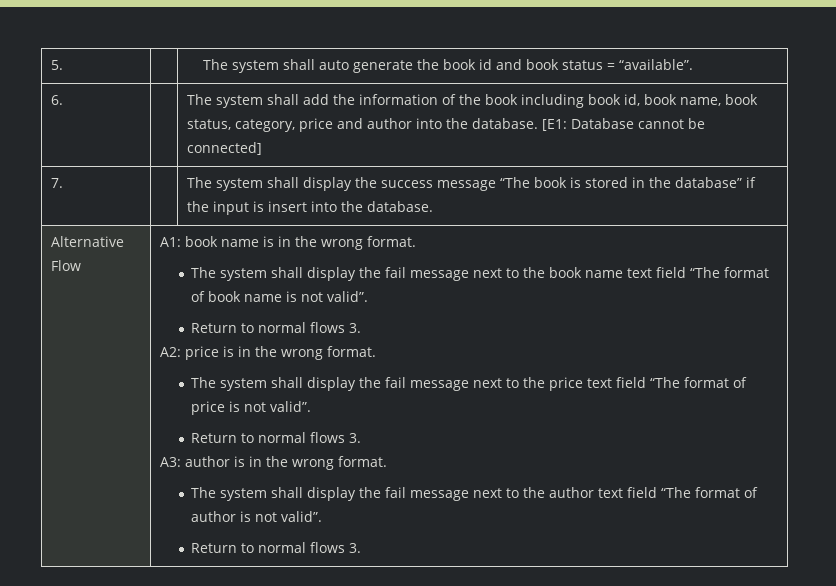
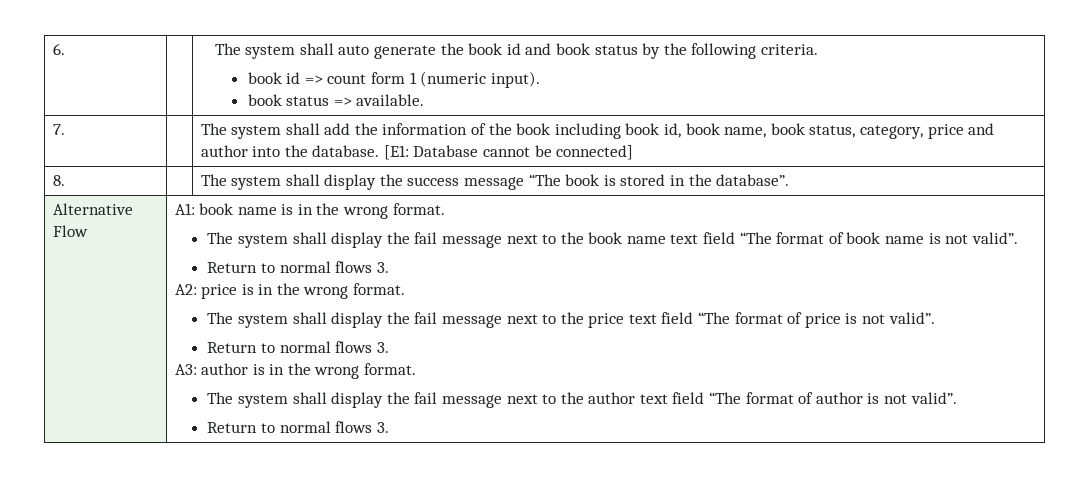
[51,60,64,70] 5. -> [52,43,65,55] 6.
[606,59,693,70] [51,95,64,105] = “available”. // 6. -> [642,43,818,59] [247,71,540,88] [247,94,425,106] [52,124,65,135] by the following criteria. // book id => count form 1 (numeric input). // book status => available. // 7.
[51,178,64,188] 7. -> [52,175,65,186] 8.
[675,177,757,188] [187,201,434,215] database” if the input is insert into the database. -> [716,174,790,186] database”.

